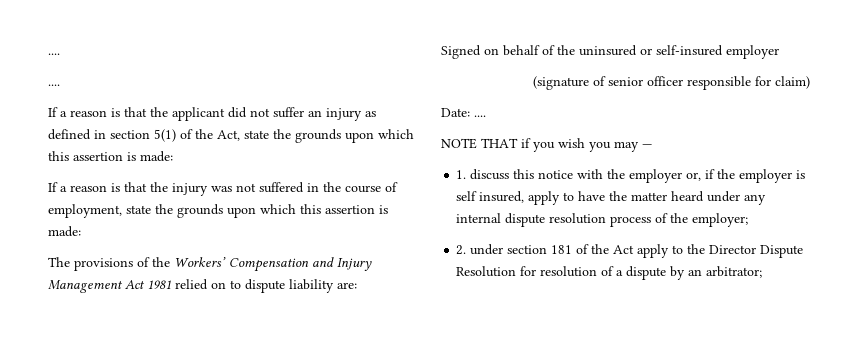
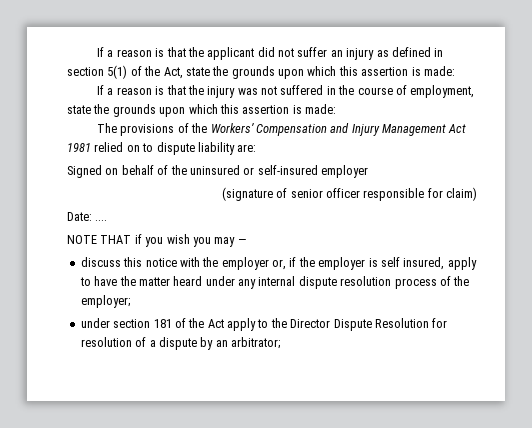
[48,53,60,55] [48,84,60,86] .... // .... // -> (97, 52) none
[456,170,467,179] 1. -> (246, 241) none
[456,245,467,255] 2. -> (130, 301) none

